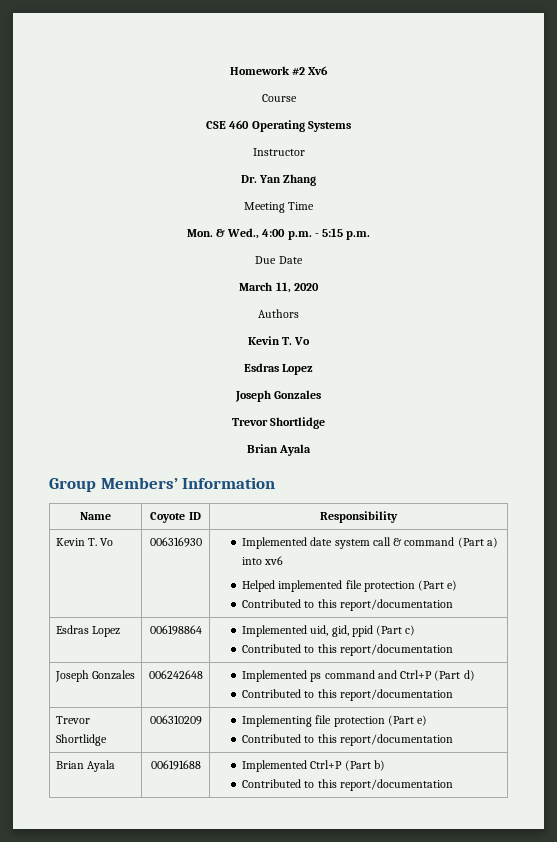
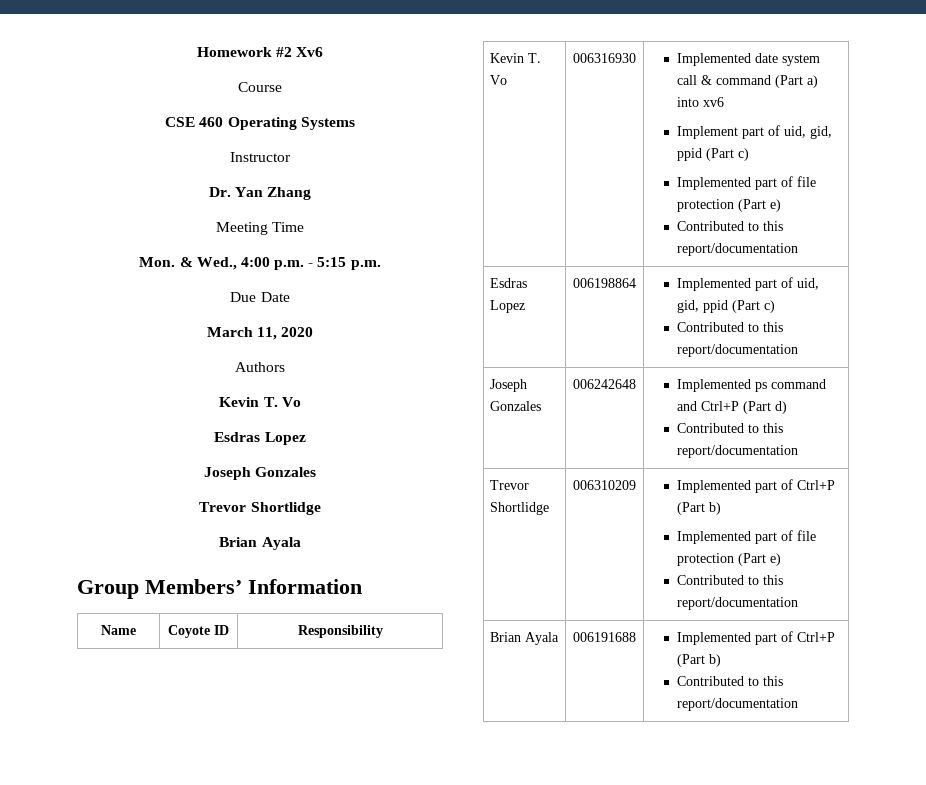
[242,580,343,592] Helped implemented -> [677,125,833,139] [677,148,750,161] [677,176,794,190] Implement part of uid, gid, ppid (Part c) // Implemented part of
(308, 631) none -> [755,277,794,291] part of
[242,715,313,727] Implementing -> [677,479,836,493] [677,502,722,515] [677,530,794,544] Implemented part of Ctrl+P (Part b) // Implemented part of
(308, 766) none -> [755,631,794,645] part of

